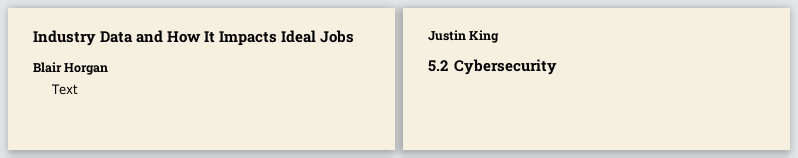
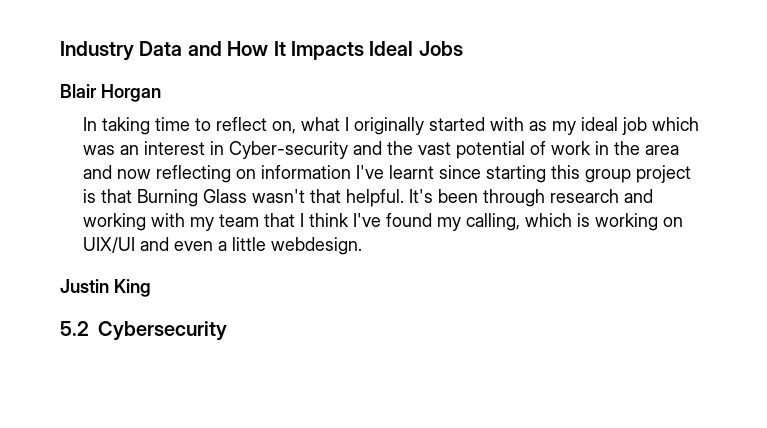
[50,84,78,95] Text -> [83,117,700,135] [83,141,680,159] [83,165,692,183] [83,189,654,207] [83,213,684,231] [83,237,363,255] In taking time to reflect on, what I originally started with as my ideal job which was an interest in Cyber-security and the vast potential of work in the area and now reflecting on information I've learnt since starting this group project is that Burning Glass wasn't that helpful. It's been through research and working with my team that I think I've found my calling, which is working on UIX/UI and even a little webdesign.

